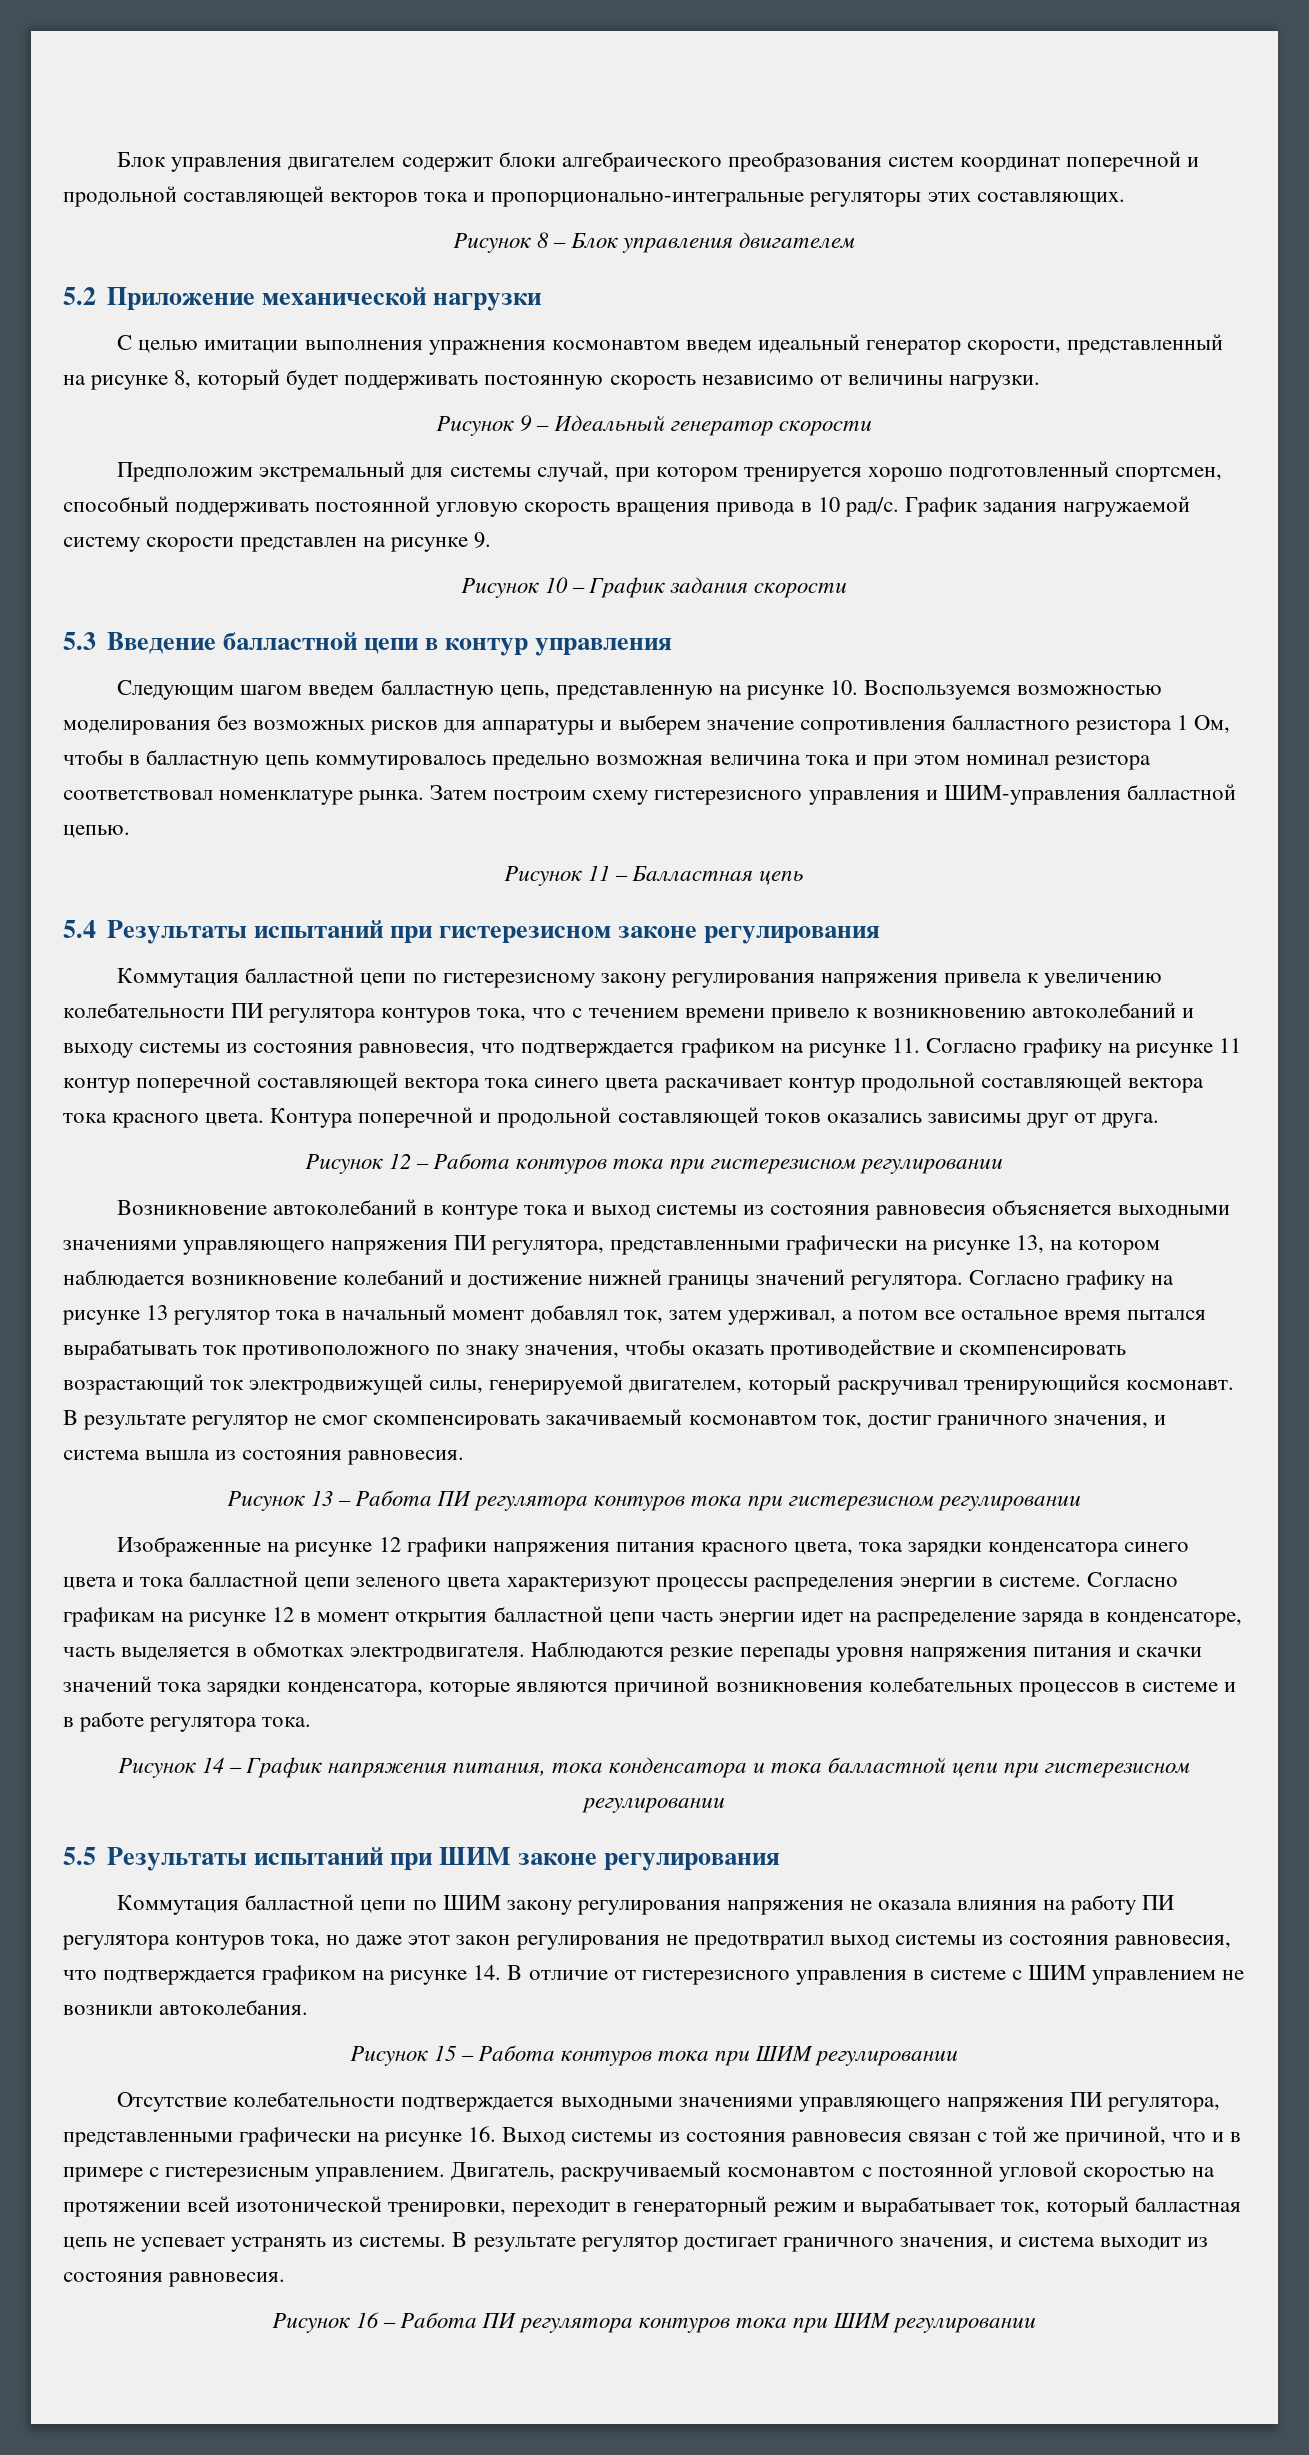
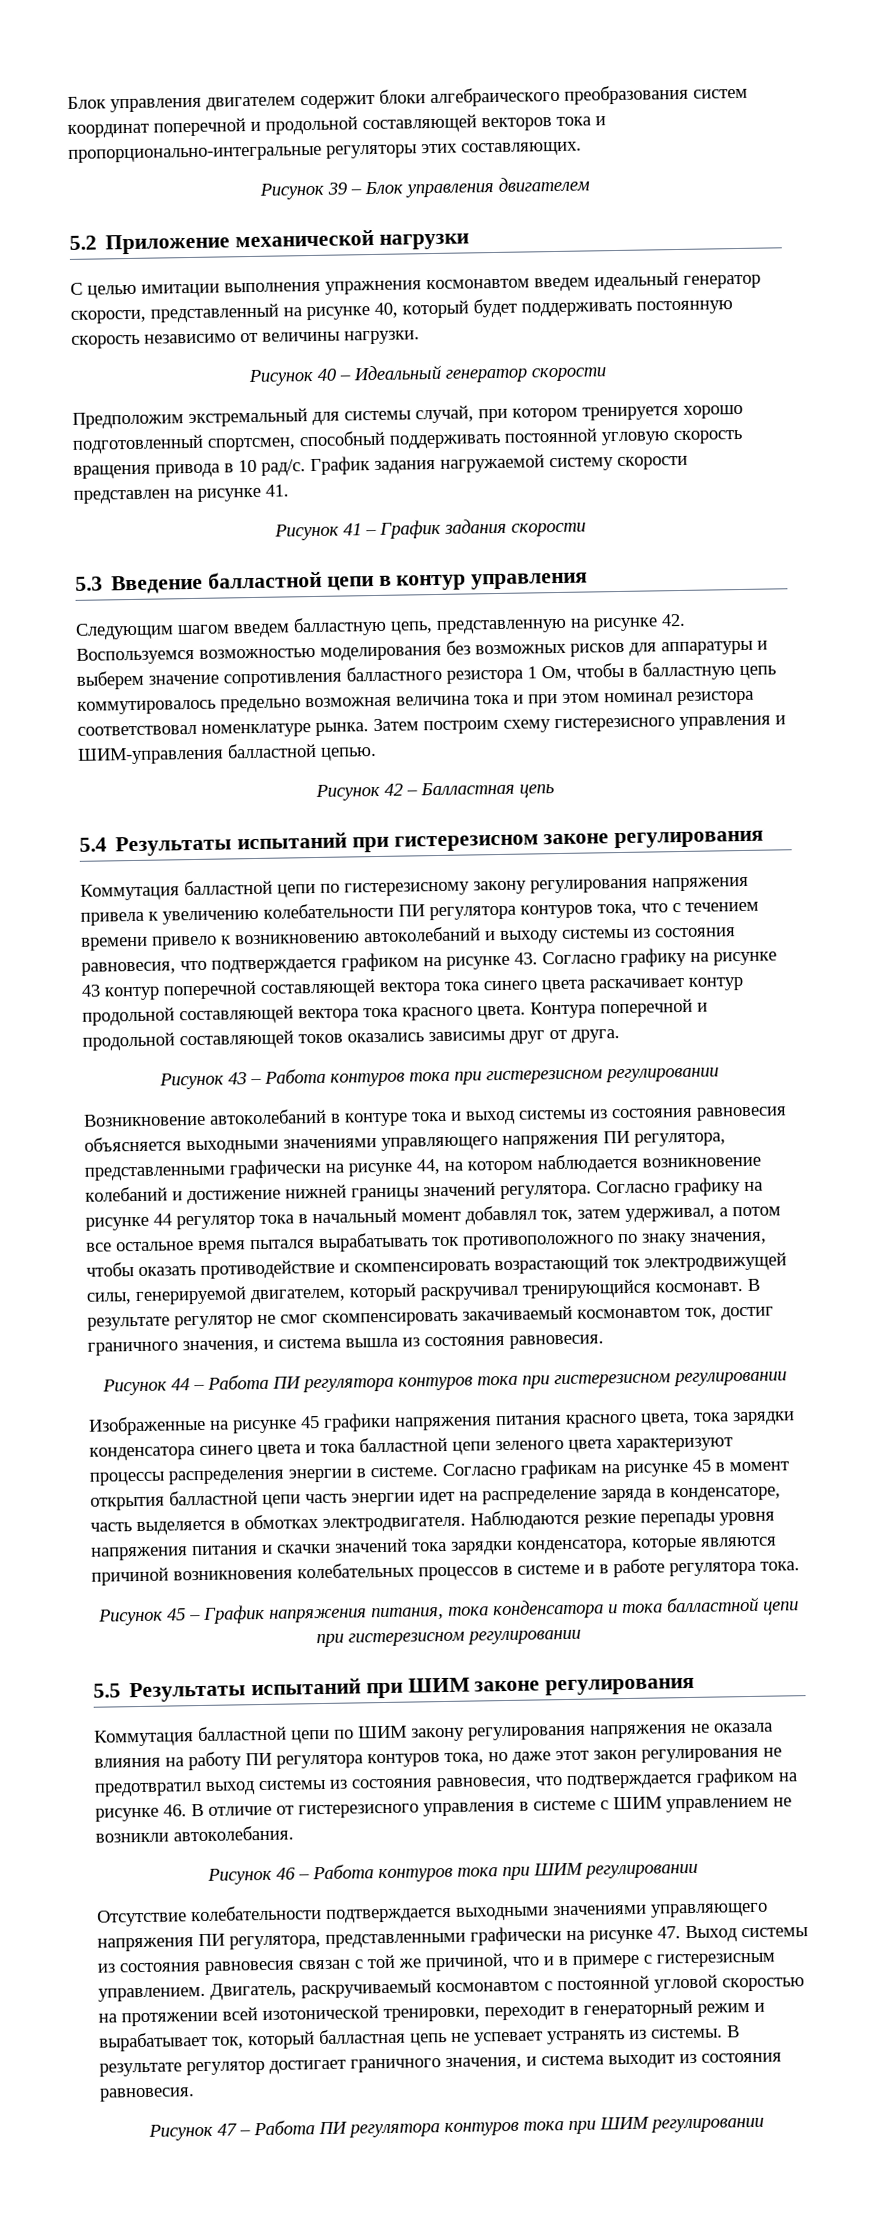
[537,232,550,248] 8 -> [326,182,347,195] 39
[174,370,192,389] 8, -> [374,302,398,318] 40,
[520,415,533,431] 9 -> [317,368,337,381] 40
[474,532,492,548] [460,577,568,598] 9. // Рисунок 10 -> [265,484,289,497] [274,523,362,541] 41. // Рисунок 41
[829,680,858,695] 10. -> [661,613,686,627] 42.
[587,865,610,881] 11 -> [383,783,403,796] 42
[891,1038,1242,1058] 11. Согласно графику на рисунке 11 -> [514,947,777,968] [81,984,101,997] 43. Согласно графику на рисунке 43
[388,1153,411,1169] 12 -> [228,1072,247,1085] 43
[1015,1235,1044,1254] 13, -> [416,1159,440,1175] 44,
[146,1305,169,1320] 13 -> [153,1213,172,1226] 44
[310,1490,333,1506] 13 -> [170,1378,190,1391] 44
[378,1537,401,1552] 12 -> [300,1416,320,1429] 45
[272,1607,295,1622] 12 -> [692,1459,711,1472] 45
[201,1757,224,1773] 14 -> [166,1608,186,1621] 45
[473,1965,502,1980] 14. -> [163,1804,187,1817] 46.
[433,2045,457,2061] 15 -> [275,1867,296,1880] 46
[468,2126,497,2142] 16. -> [657,1926,681,1939] 47.
[355,2312,379,2328] 16 -> [217,2123,237,2136] 47

